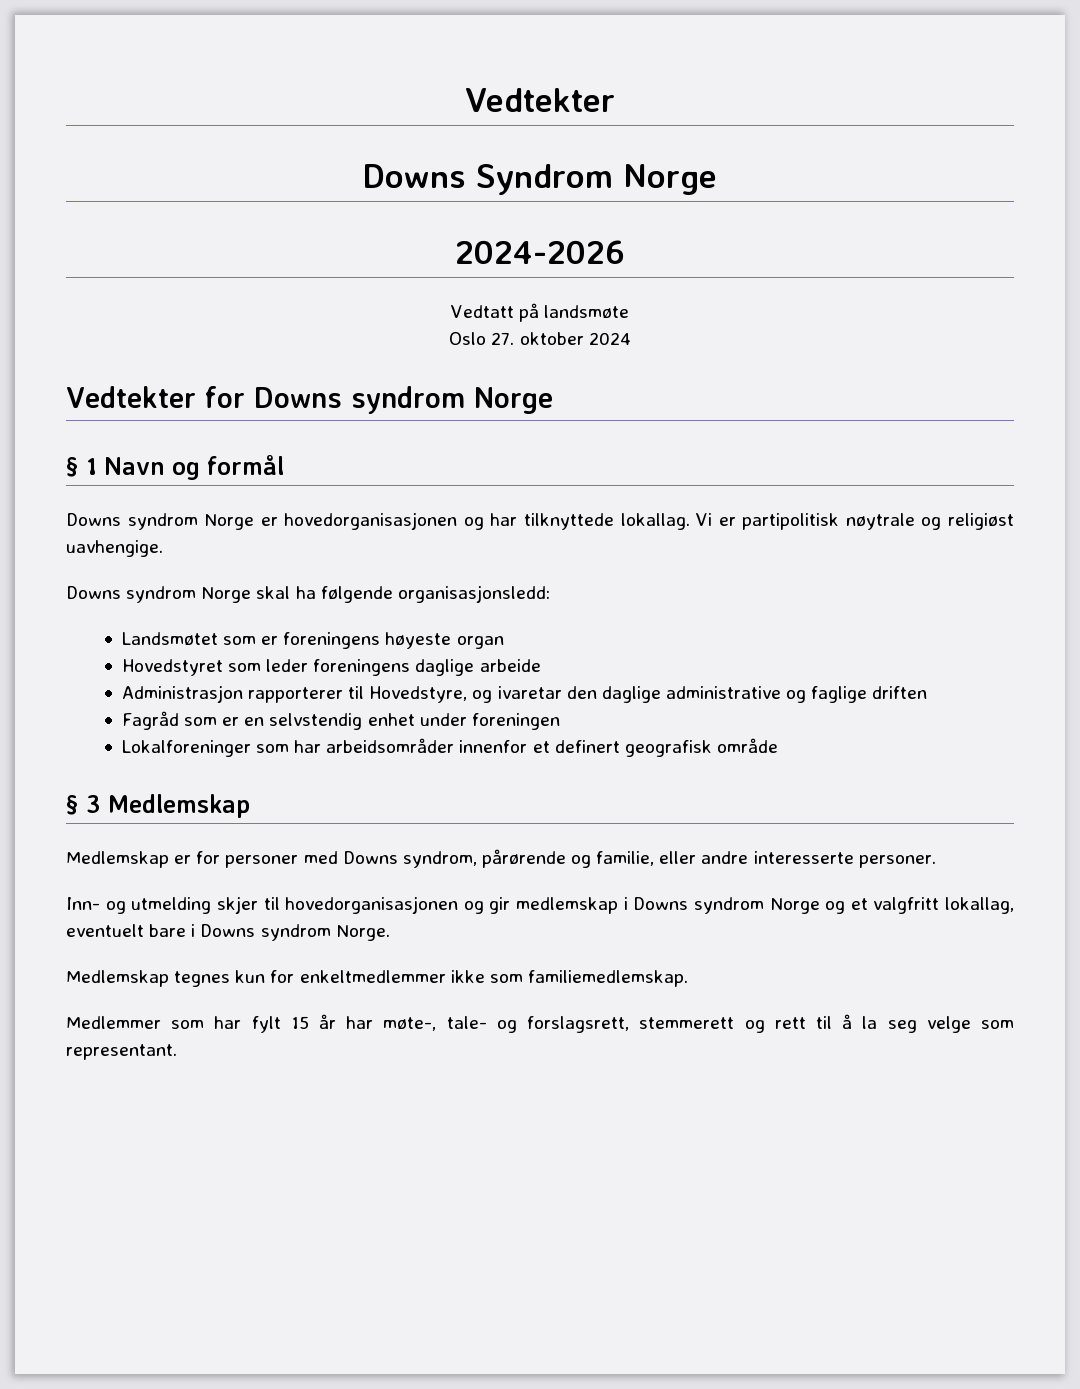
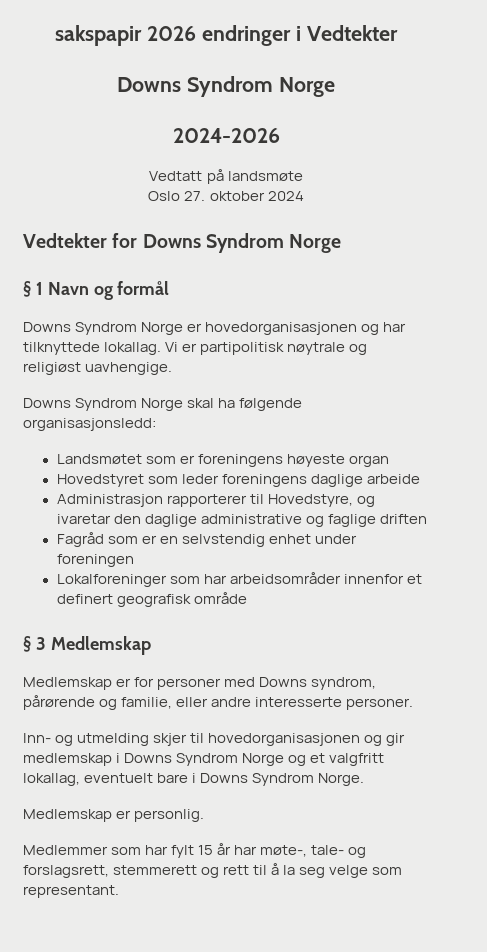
(464, 100) none -> [55,25,301,46] sakspapir 2026 endringer i
[350,386,465,414] syndrom -> [205,233,284,253] Syndrom
[127,513,198,530] syndrom -> [75,322,138,335] Syndrom
[126,586,197,603] syndrom -> [75,398,138,411] Syndrom
[693,897,764,914] syndrom -> [176,753,239,766] Syndrom
[260,924,331,941] syndrom -> [252,773,315,786] Syndrom
[174,970,688,987] tegnes kun for enkeltmedlemmer ikke som familiemedlemskap. -> [116,809,205,822] er personlig.

